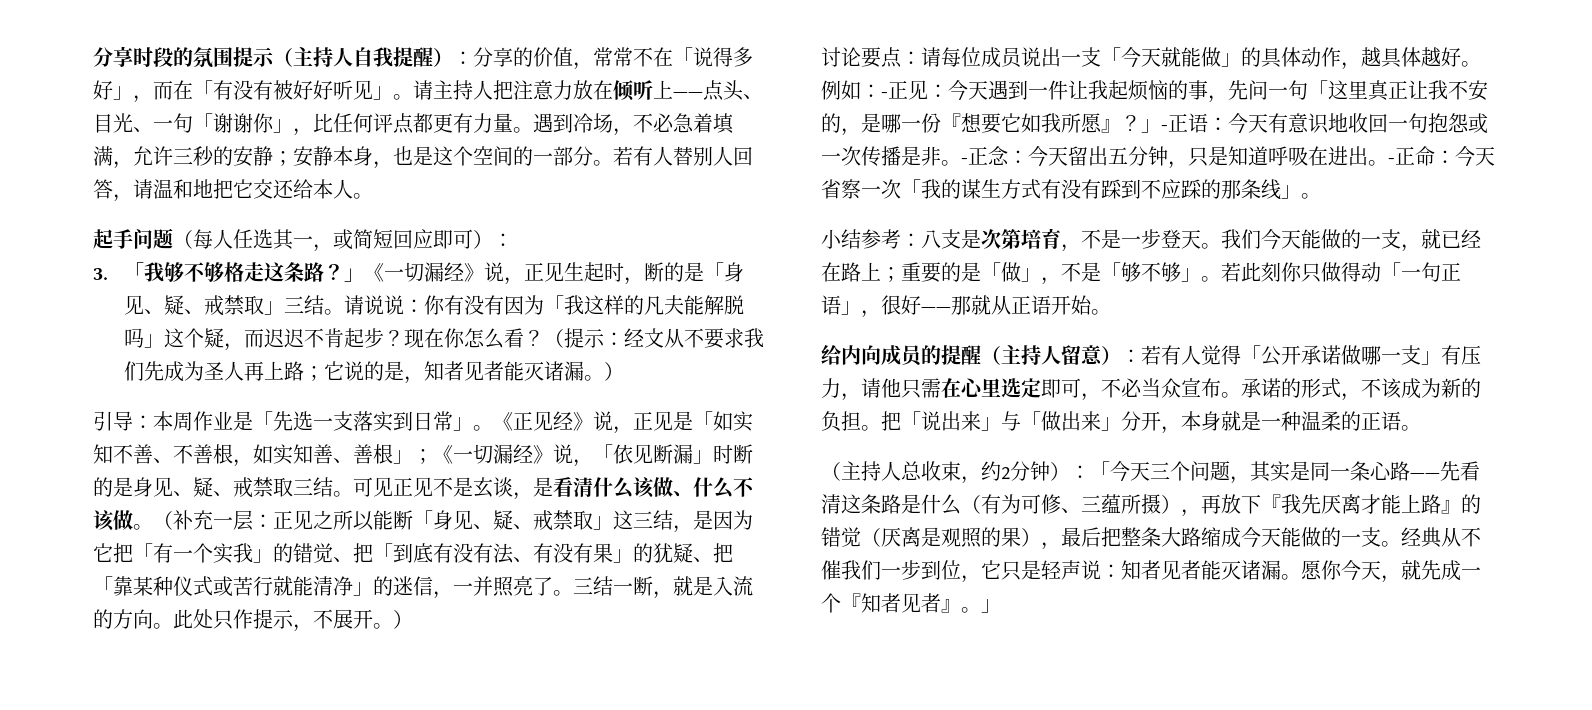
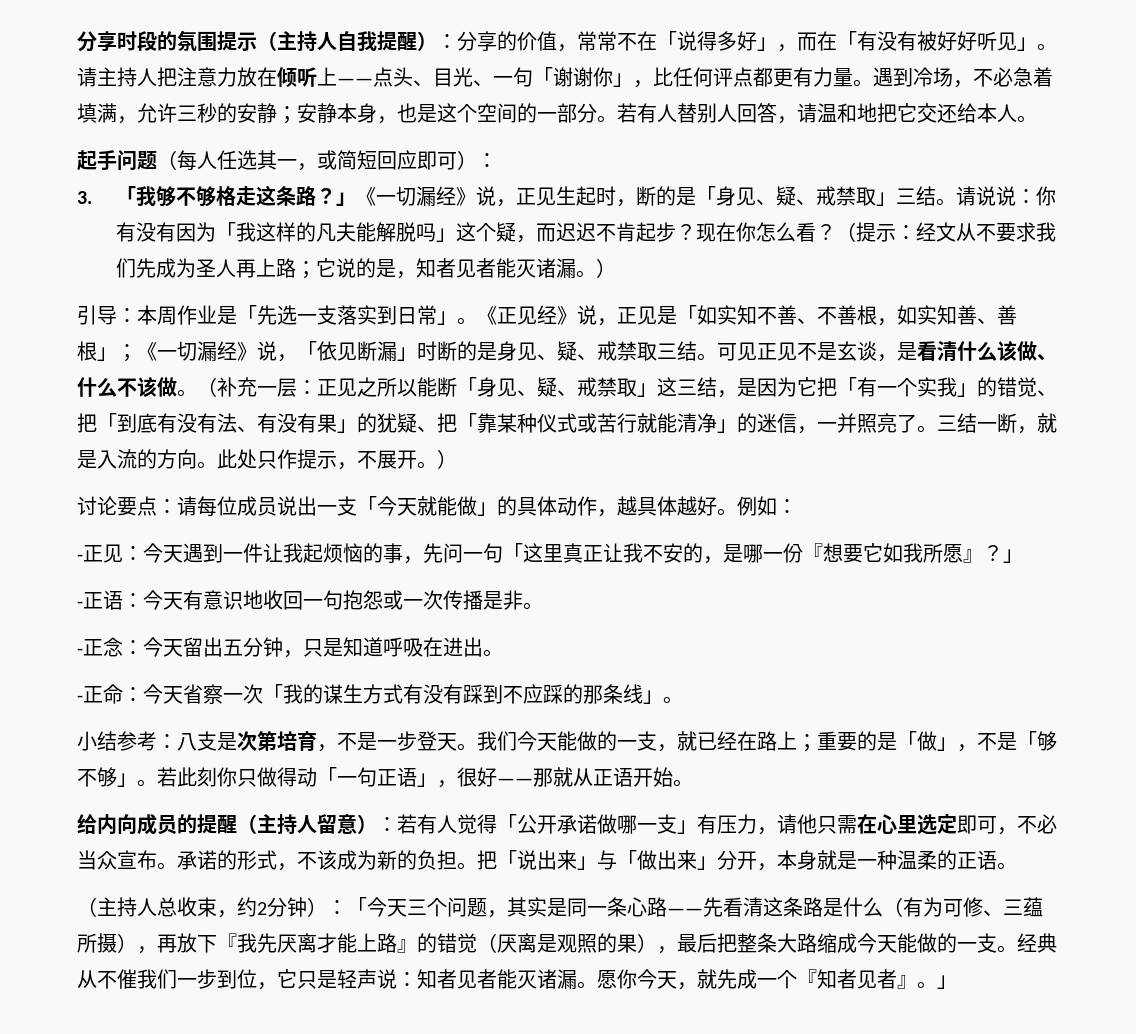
(881, 91) none -> (797, 506) //
(1161, 126) none -> (1023, 556) //
(961, 163) none -> (543, 606) //
(1388, 163) none -> (503, 653) //

